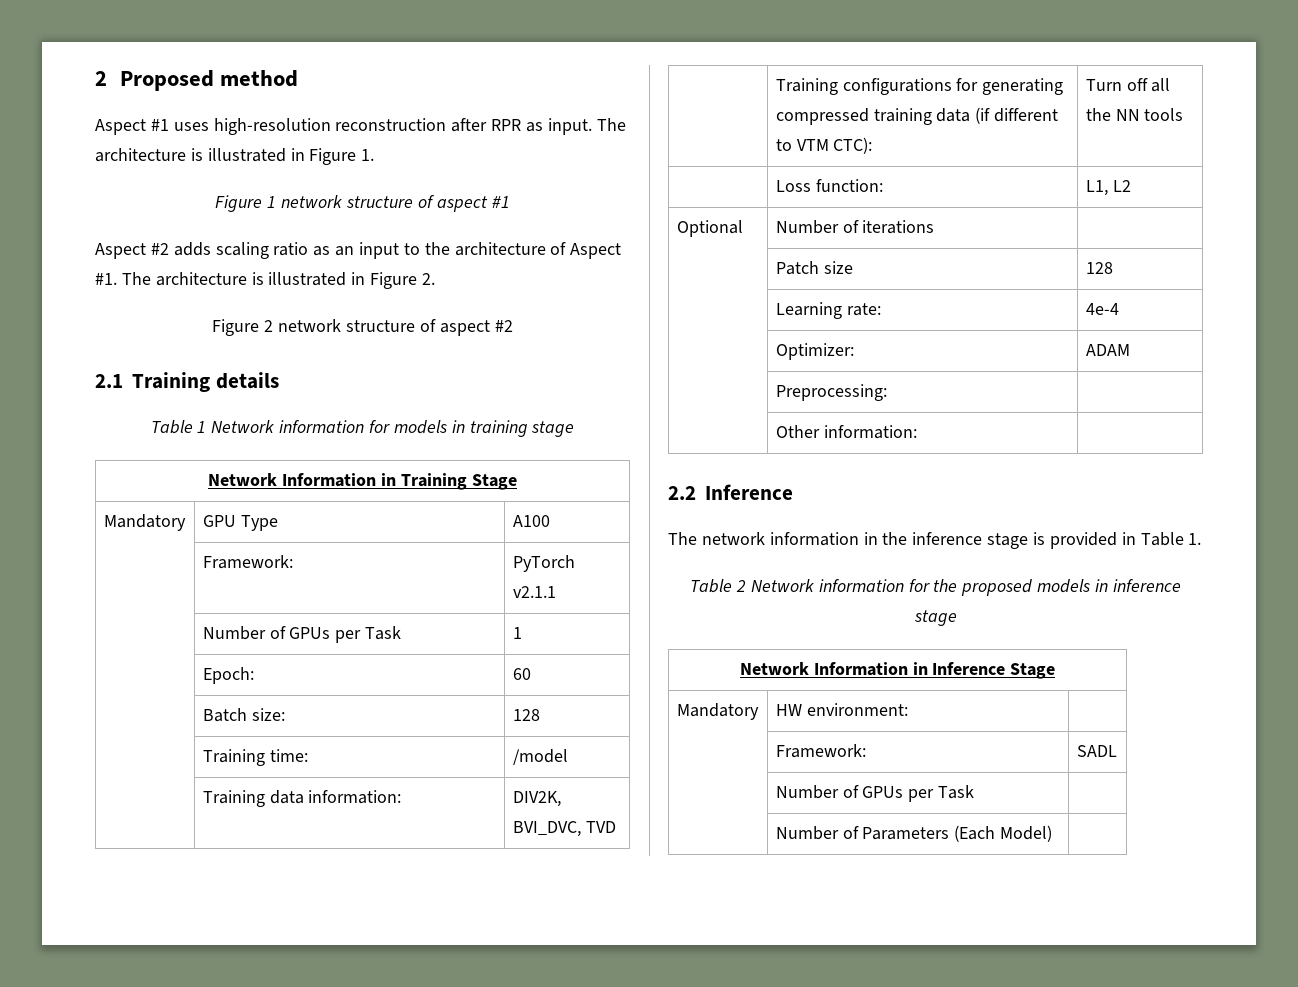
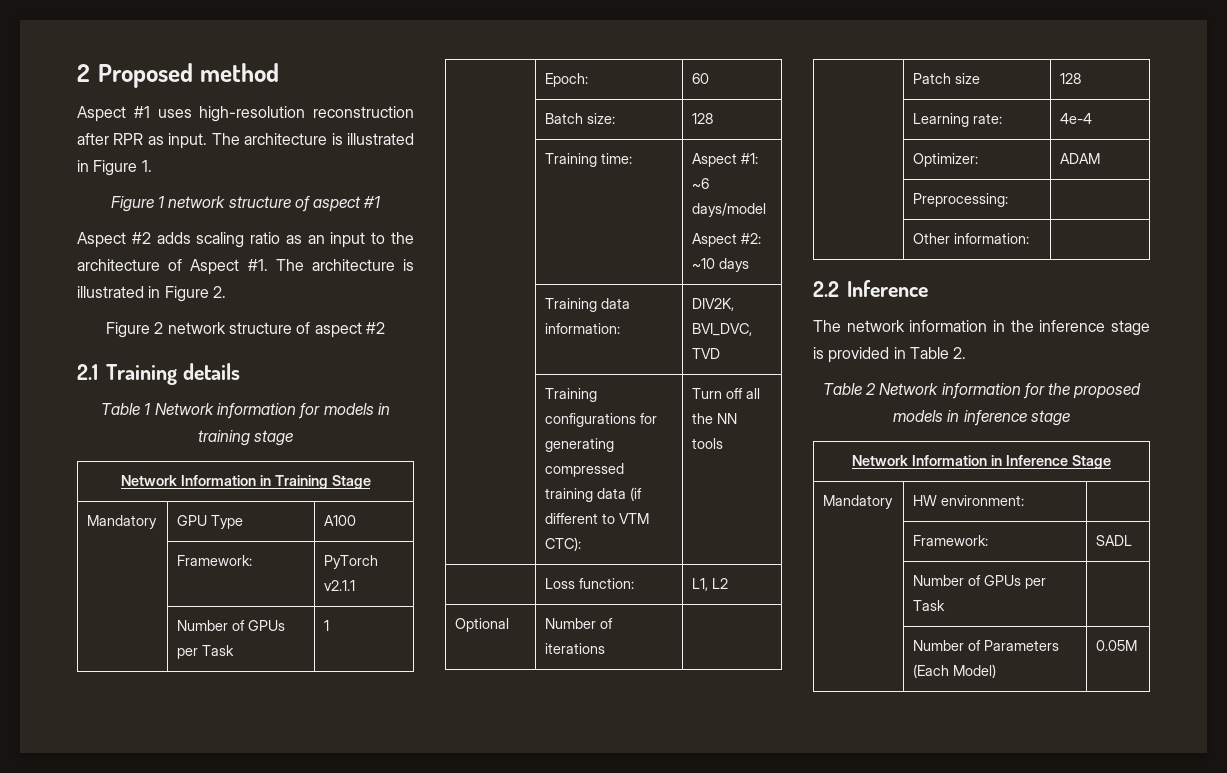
[512,749,568,765] /model -> [692,153,759,167] [692,178,710,189] [692,203,767,217] [692,233,762,247] [692,258,750,272] Aspect #1: ~6 days/model // Aspect #2: ~10 days
[1188,533,1202,545] 1. -> [953,347,967,359] 2.
(1053, 833) none -> [1096,640,1138,651] 0.05M

